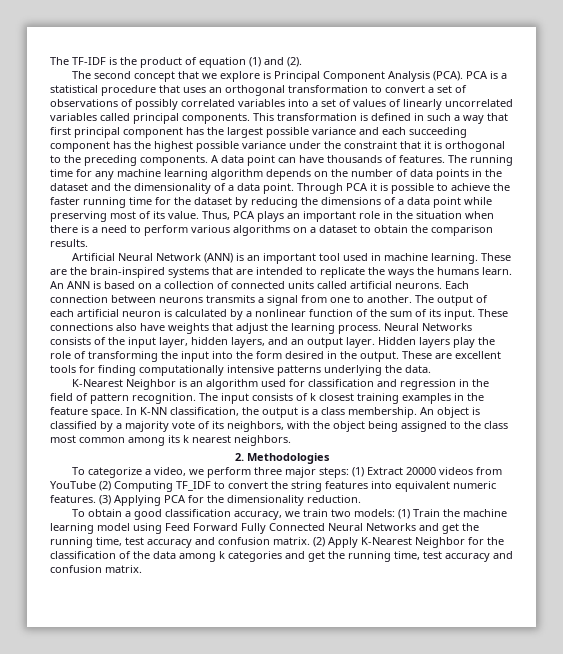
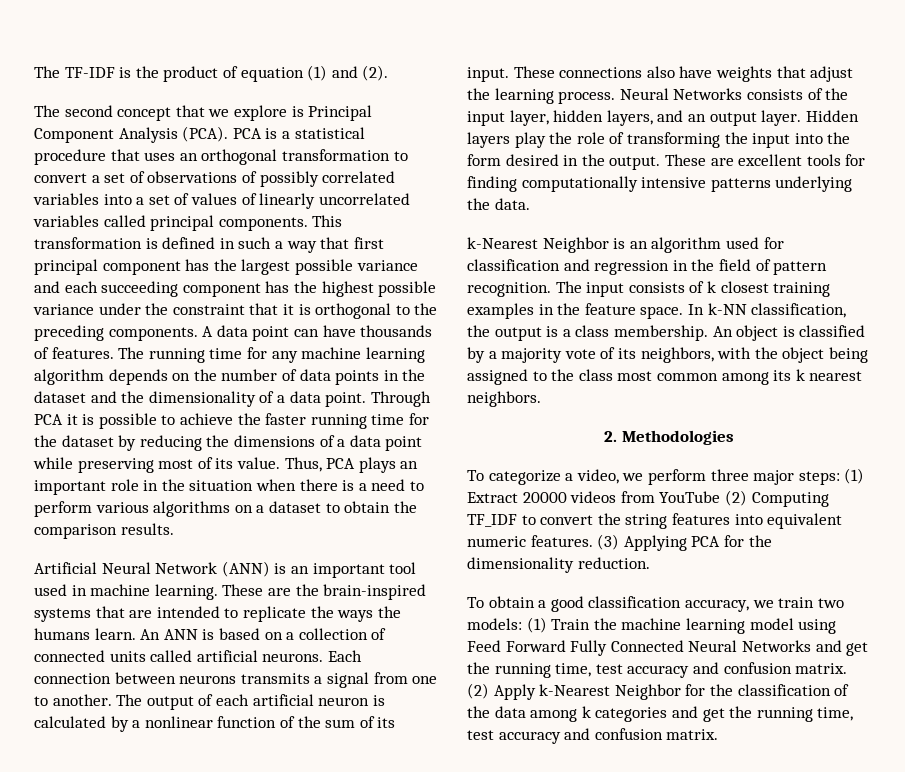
[72,379,124,387] K-Nearest -> [467,237,538,249] k-Nearest
[140,407,167,415] K-NN -> [707,303,747,315] k-NN
[361,537,412,545] K-Nearest -> [539,684,611,696] k-Nearest

